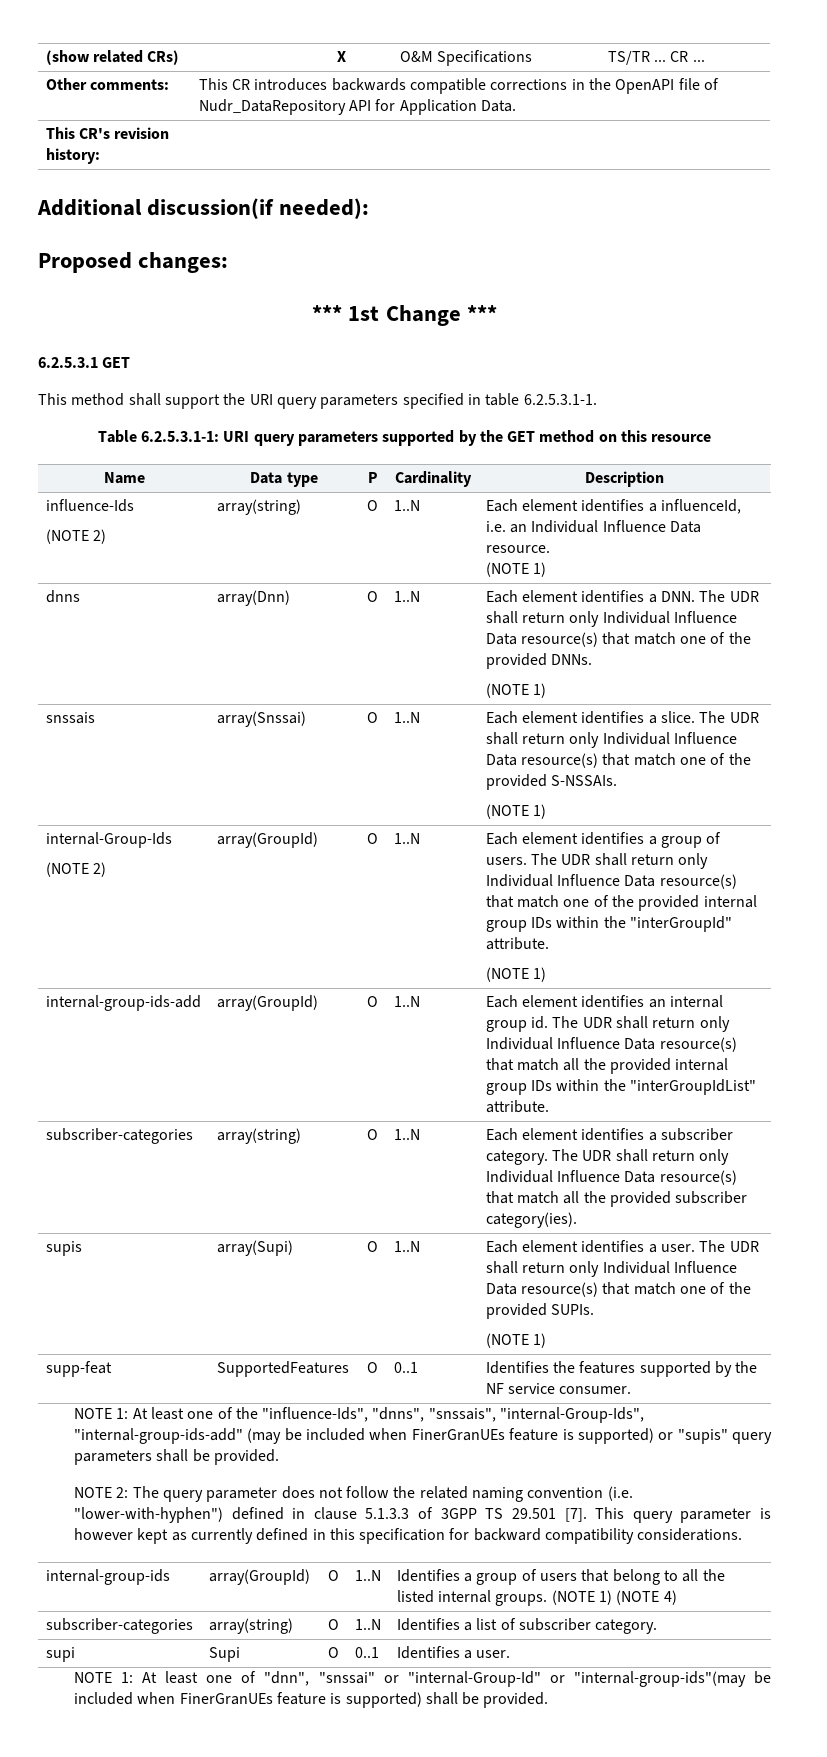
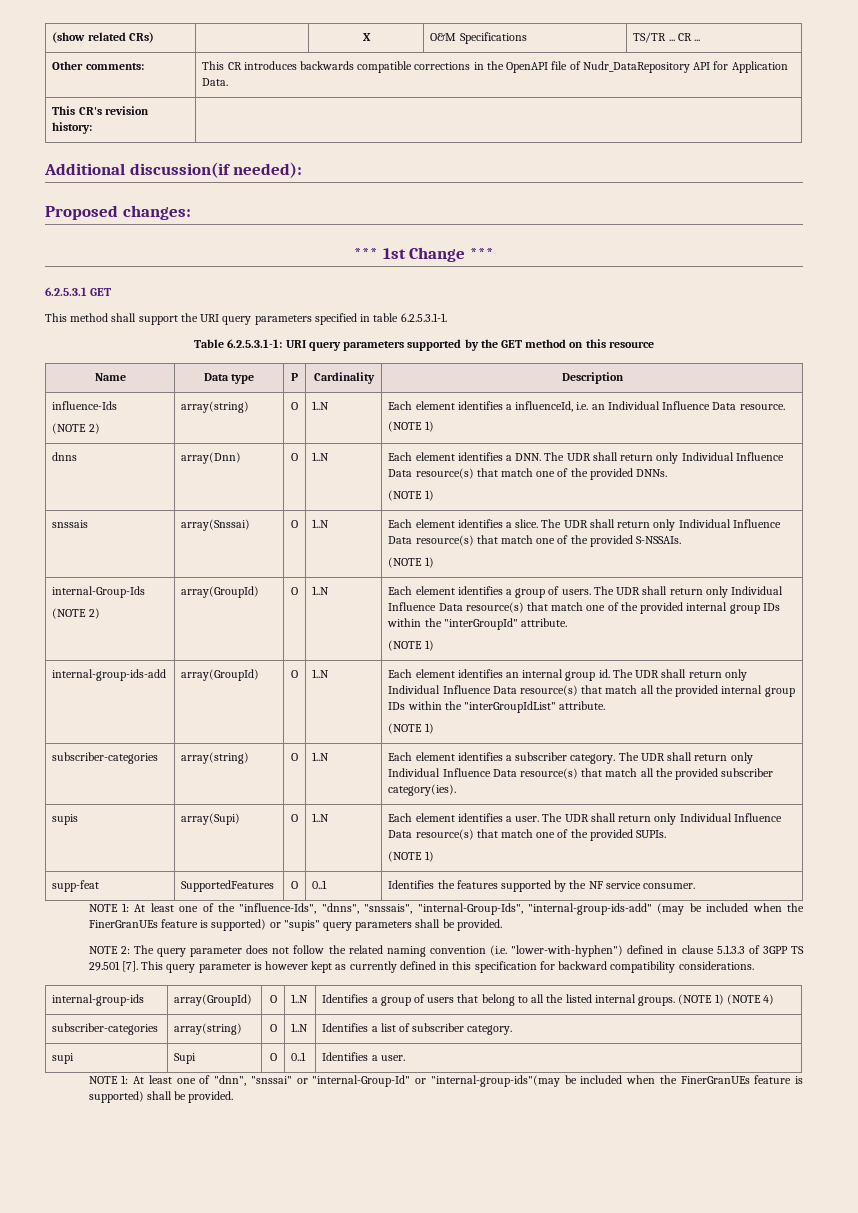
(549, 1106) none -> [388,723,434,734] // (NOTE 1)
(408, 1434) none -> [787,903,804,912] the
(176, 1698) none -> [659,1075,677,1084] the

